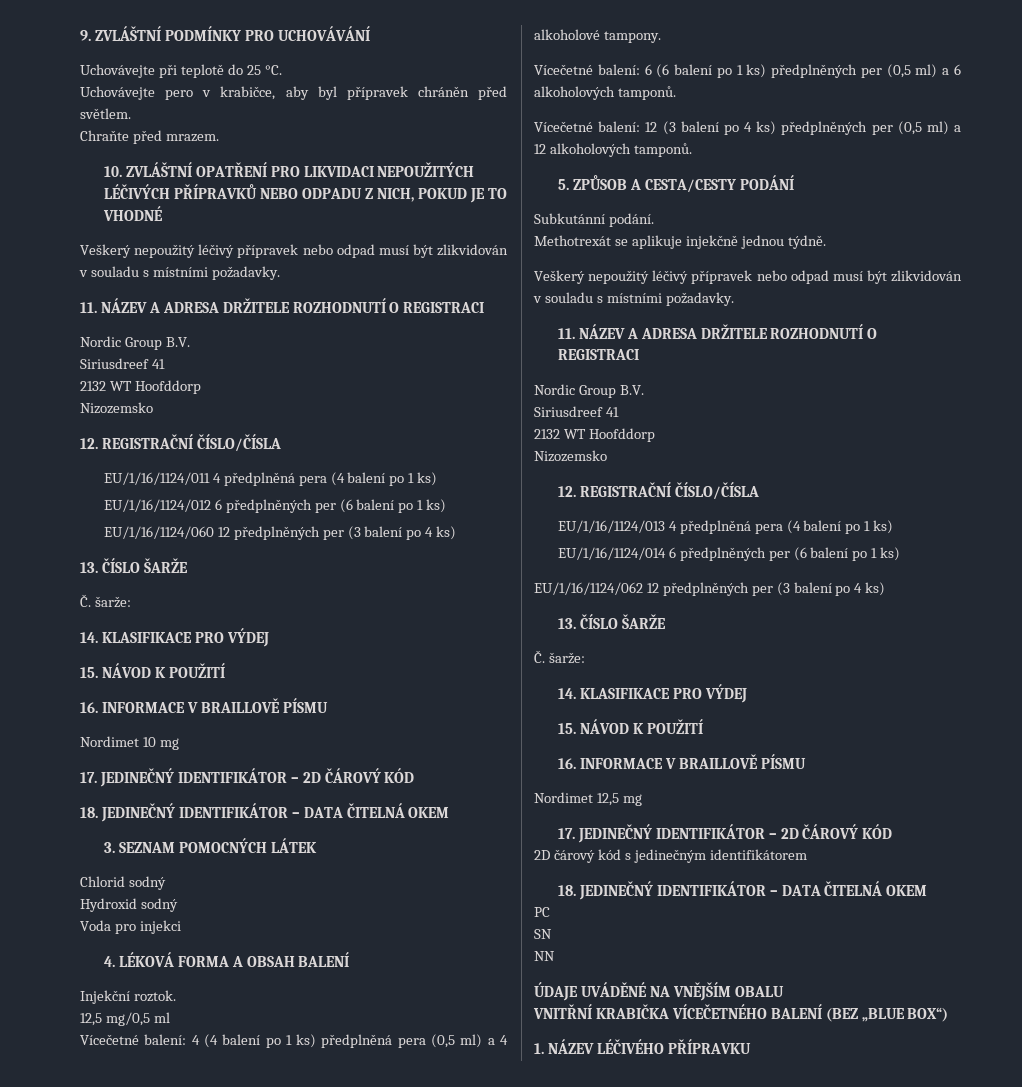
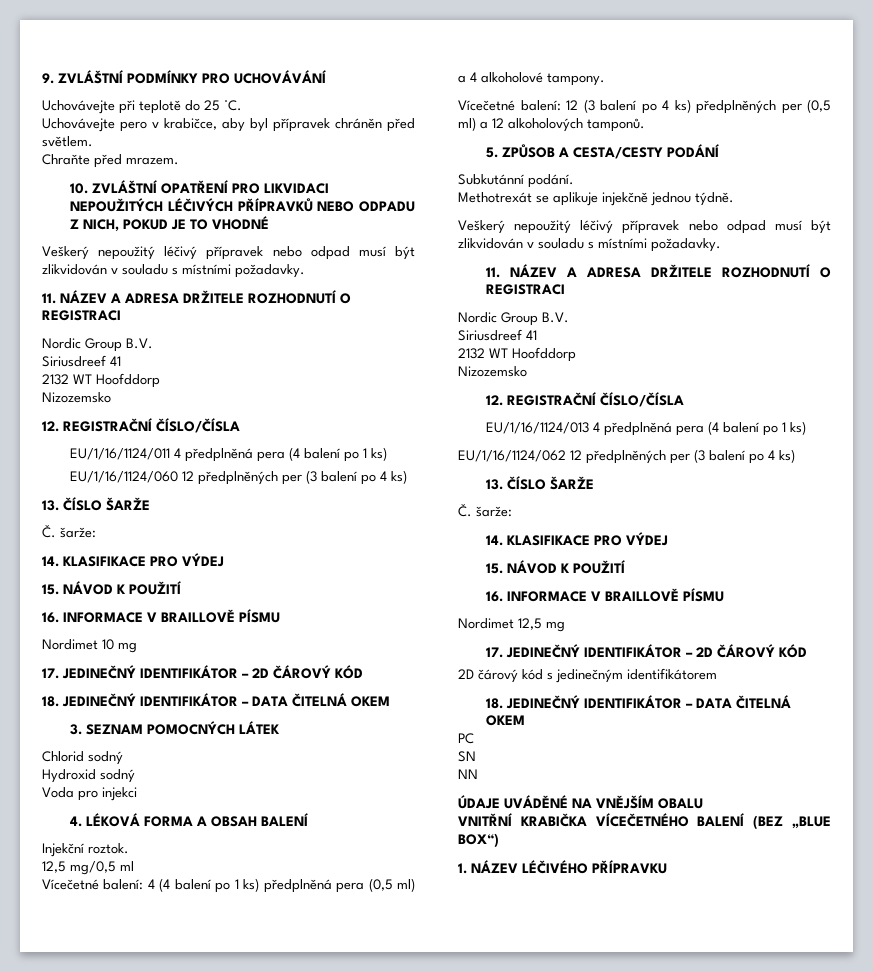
[103,499,447,513] // EU/1/16/1124/012 6 předplněných per (6 balení po 1 ks) -> (388, 454) none
[534,64,961,78] [534,86,676,100] // Vícečetné balení: 6 (6 balení po 1 ks) předplněných per (0,5 ml) a 6 alkoholových tamponů. -> (605, 79) none
[557,547,901,561] // EU/1/16/1124/014 6 předplněných per (6 balení po 1 ks) -> (807, 428) none

